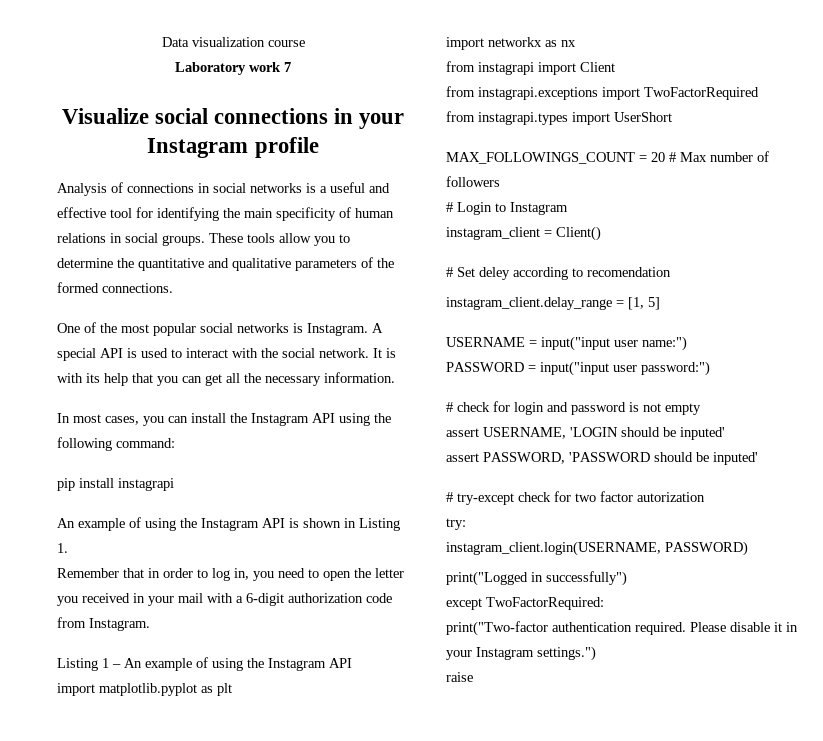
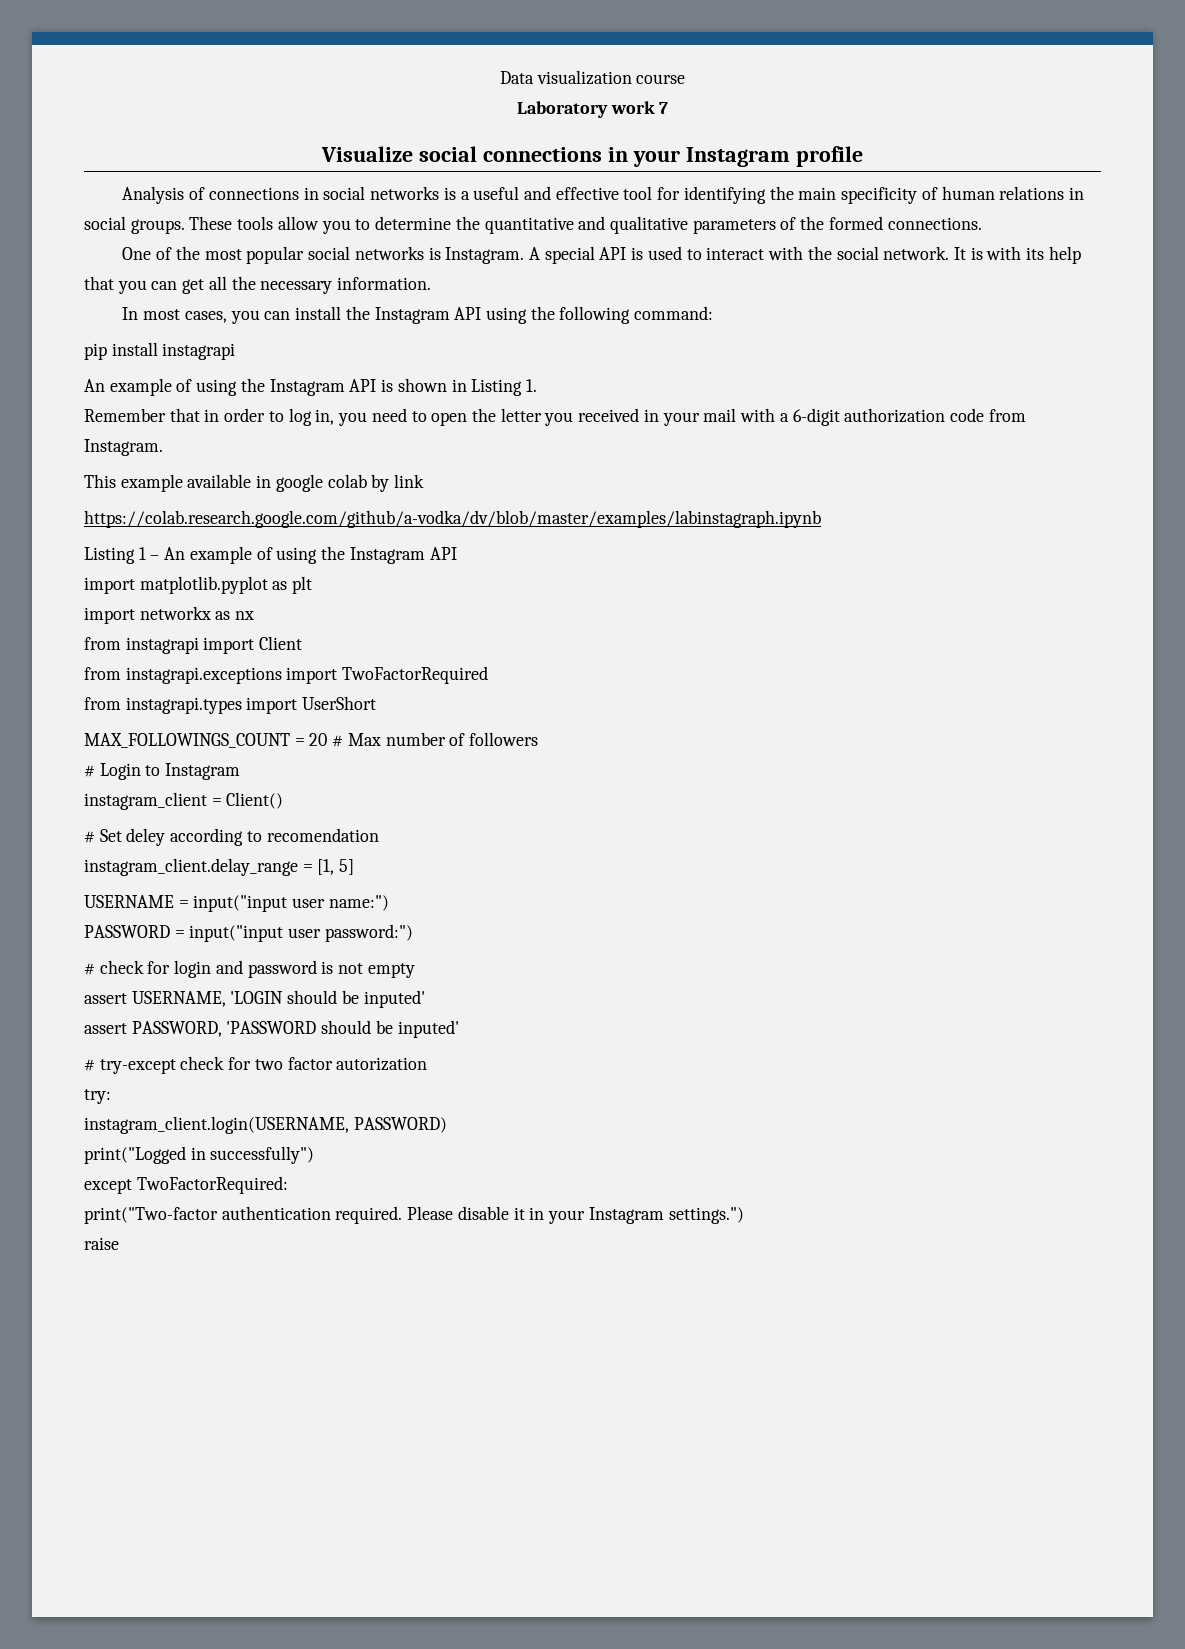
(150, 624) none -> [84,474,425,492] [84,510,821,528] // This example available in google colab by link // https://colab.research.google.com/github/a-vodka/dv/blob/master/examples/labinstagraph.ipynb

